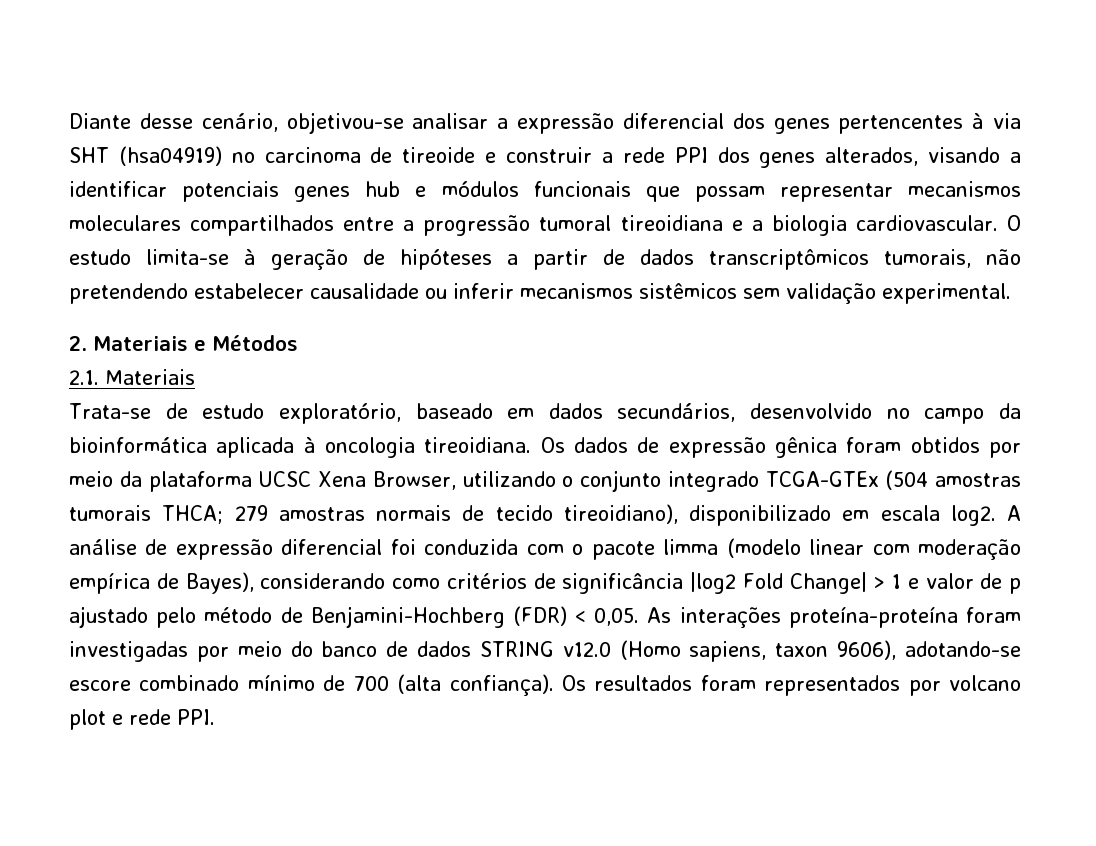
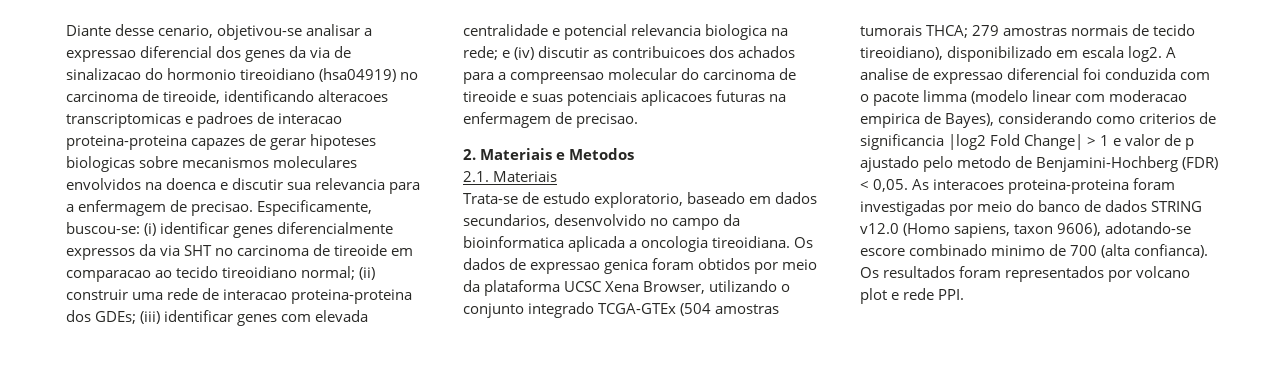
[201,113,278,132] cenário, -> [158,25,214,38] cenario,
[517,113,614,134] expressão -> [66,50,136,62] expressao
[838,113,1022,134] [69,146,1022,168] [69,181,1022,202] [69,215,1021,236] [69,249,1021,270] [69,283,1011,304] pertencentes à via SHT (hsa04919) no carcinoma de tireoide e construir a rede PPI dos genes alterados, visando a identificar potenciais genes hub e módulos funcionais que possam representar mecanismos moleculares compartilhados entre a progressão tumoral tireoidiana e a biologia cardiovascular. O estudo limita-se à geração de hipóteses a partir de dados transcriptômicos tumorais, não pretendendo estabelecer causalidade ou inferir mecanismos sistêmicos sem validação experimental. -> [289,46,352,58] [66,68,419,82] [66,90,389,104] [66,112,343,128] [66,134,377,150] [66,156,358,172] [66,178,421,194] [66,200,373,216] [66,222,394,238] [66,244,414,260] [66,266,376,282] [66,288,413,304] [66,310,369,326] [463,24,789,40] [463,46,796,60] [463,68,797,84] [463,90,787,106] [463,112,639,128] da via de sinalizacao do hormonio tireoidiano (hsa04919) no carcinoma de tireoide, identificando alteracoes transcriptomicas e padroes de interacao proteina-proteina capazes de gerar hipoteses biologicas sobre mecanismos moleculares envolvidos na doenca e discutir sua relevancia para a enfermagem de precisao. Especificamente, buscou-se: (i) identificar genes diferencialmente expressos da via SHT no carcinoma de tireoide em comparacao ao tecido tireoidiano normal; (ii) construir uma rede de interacao proteina-proteina dos GDEs; (iii) identificar genes com elevada centralidade e potencial relevancia biologica na rede; e (iv) discutir as contribuicoes dos achados para a compreensao molecular do carcinoma de tireoide e suas potenciais aplicacoes futuras na enfermagem de precisao.
[212,335,298,351] Métodos -> [569,148,635,160] Metodos
[278,403,401,424] exploratório, -> [594,192,684,208] exploratorio,
[617,403,736,422] secundários, -> [463,214,550,228] secundarios,
[69,437,316,458] bioinformática aplicada à -> [463,236,638,252] bioinformatica aplicada a
[668,437,838,458] expressão gênica -> [530,259,649,274] expressao genica
[69,539,273,560] análise de expressão -> [860,68,1004,84] analise de expressao
[917,539,1021,560] [69,573,150,594] moderação empírica -> [1109,90,1188,102] [860,113,920,128] moderacao empirica
[446,573,684,594] critérios de significância -> [1139,112,1217,124] [860,134,944,150] criterios de significancia
[204,607,273,623] método -> [957,156,1012,168] metodo
[679,607,958,628] interações proteína-proteína -> [933,179,1130,194] interacoes proteina-proteina
[247,675,315,691] mínimo -> [991,245,1046,256] minimo
[449,674,554,696] confiança). -> [1134,244,1209,258] confianca).

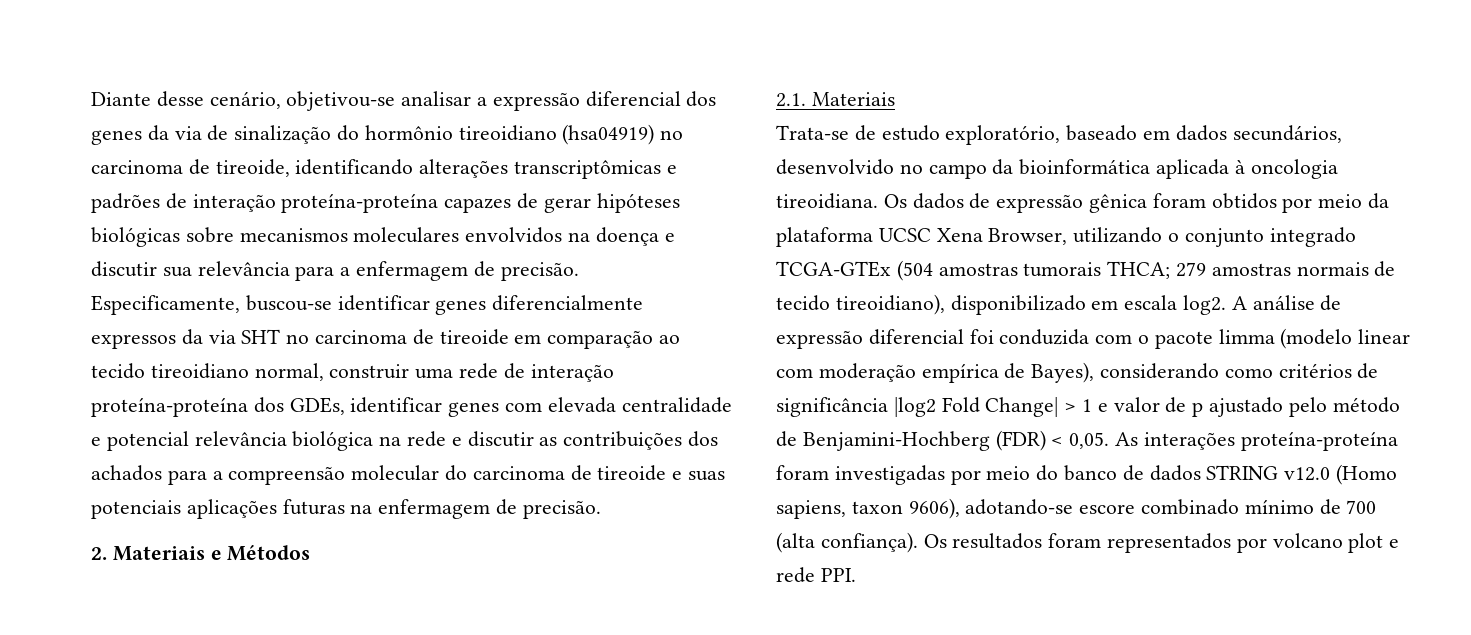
[158,25,214,38] cenario, -> [209,91,281,109] cenário,
[66,50,136,62] expressao -> [492,92,580,111] expressão
[66,68,237,80] sinalizacao do hormonio -> [234,125,453,144] sinalização do hormônio
[318,90,389,102] [66,112,343,128] [66,135,187,150] alteracoes transcriptomicas e padroes de interacao proteina-proteina -> [419,159,677,179] [91,193,439,213] alterações transcriptômicas e padrões de interação proteína-proteína
[310,134,377,150] [66,156,135,172] hipoteses biologicas -> [596,193,680,213] [91,227,180,247] hipóteses biológicas
[166,178,217,190] doenca -> [595,227,659,246] doença
[315,178,386,190] relevancia -> [197,261,290,276] relevância
[191,200,373,216] [66,222,157,236] precisao. Especificamente, buscou-se: (i) -> [500,262,579,281] [91,295,332,315] precisão. Especificamente, buscou-se
[66,270,151,282] comparacao -> [547,330,654,349] comparação
[301,266,376,280] normal; (ii) -> [254,363,324,381] normal,
[223,289,413,304] [66,310,161,324] interacao proteina-proteina dos GDEs; (iii) -> [530,364,614,382] [91,397,345,417] interação proteína-proteína dos GDEs,
[631,24,789,40] [463,46,535,60] relevancia biologica na rede; e (iv) -> [194,431,462,451] relevância biológica na rede e
[612,46,706,58] contribuicoes -> [563,431,683,450] contribuições
[510,72,605,84] compreensao -> [228,466,346,485] compreensão
[641,90,713,106] aplicacoes -> [186,499,277,519] aplicações
[576,113,639,128] precisao. -> [522,500,601,519] precisão.
[569,148,635,160] Metodos -> [227,545,311,561] Métodos
[594,192,684,208] exploratorio, -> [945,125,1061,145] exploratório,
[463,214,550,228] secundarios, -> [1232,125,1342,143] secundários,
[463,236,638,252] bioinformatica aplicada a -> [1019,159,1245,179] bioinformática aplicada à
[530,259,649,274] expressao genica -> [996,194,1148,213] expressão gênica
[860,68,1004,84] analise de expressao -> [1252,295,1342,311] [776,330,863,349] análise de expressão
[1109,90,1188,102] [860,113,920,128] moderacao empirica -> [818,363,999,383] moderação empírica
[1139,112,1217,124] [860,134,944,150] criterios de significancia -> [1278,363,1379,379] [776,397,888,417] critérios de significância
[957,156,1012,168] metodo -> [1332,397,1400,413] método
[933,179,1130,194] interacoes proteina-proteina -> [1143,432,1398,451] interações proteína-proteína
[991,245,1046,256] minimo -> [1244,500,1314,514] mínimo
[1134,244,1209,258] confianca). -> [820,532,918,553] confiança).

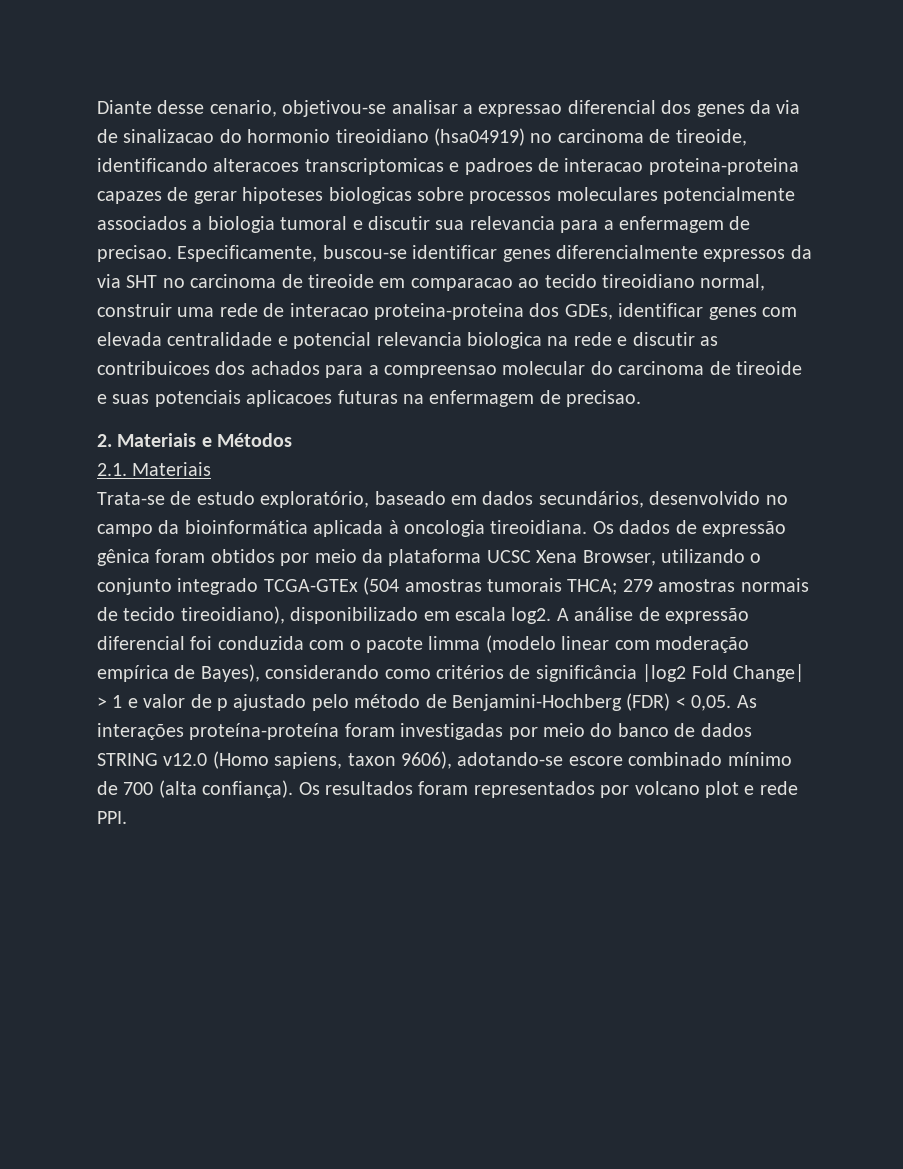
[209,91,281,109] cenário, -> [209,100,277,117] cenario,
[492,92,580,111] expressão -> [478,104,563,117] expressao
[234,125,453,144] sinalização do hormônio -> [123,129,331,143] sinalizacao do hormonio
[419,159,677,179] [91,193,680,213] [91,227,659,247] alterações transcriptômicas e padrões de interação proteína-proteína capazes de gerar hipóteses biológicas sobre mecanismos moleculares envolvidos na doença -> [213,158,799,175] [97,187,796,204] [97,216,348,233] alteracoes transcriptomicas e padroes de interacao proteina-proteina capazes de gerar hipoteses biologicas sobre processos moleculares potencialmente associados a biologia tumoral
[197,261,290,276] relevância -> [469,216,555,230] relevancia
[500,262,579,281] precisão. -> [97,245,172,262] precisao.
[547,330,654,349] comparação -> [410,278,513,291] comparacao
[530,364,614,382] [91,398,248,417] interação proteína-proteína -> [289,303,524,320] interacao proteina-proteina
[194,431,374,451] relevância biológica -> [376,332,542,349] relevancia biologica
[563,431,683,450] contribuições -> [97,361,210,375] contribuicoes
[228,466,346,485] compreensão -> [384,365,497,378] compreensao
[186,499,277,519] aplicações -> [246,390,333,407] aplicacoes
[522,500,601,519] precisão. -> [566,390,642,407] precisao.

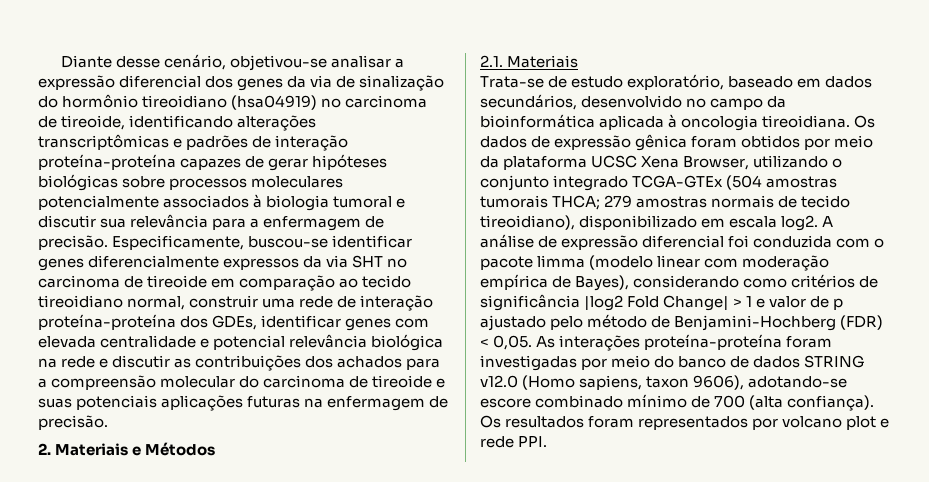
[209,100,277,117] cenario, -> [163,54,226,70] cenário,
[478,104,563,117] expressao -> [38,75,115,90] expressão
[123,129,331,143] sinalizacao do hormonio -> [359,75,445,91] [38,94,139,108] sinalização do hormônio
[213,158,799,175] alteracoes transcriptomicas e padroes de interacao proteina-proteina -> [237,115,317,131] [38,134,349,151] [38,154,176,170] alterações transcriptômicas e padrões de interação proteína-proteína
[242,187,412,204] hipoteses biologicas -> [312,154,388,170] [38,174,118,191] hipóteses biológicas
[192,220,203,230] a -> [253,194,263,208] à
[469,216,555,230] relevancia -> [130,214,209,228] relevância
[97,245,172,262] precisao. -> [38,235,108,250] precisão.
[410,278,513,291] comparacao -> [239,275,336,291] comparação
[289,303,524,320] interacao proteina-proteina -> [360,295,434,311] [38,314,176,330] interação proteína-proteína
[376,332,542,349] relevancia biologica -> [289,334,444,351] relevância biológica
[97,361,210,375] contribuicoes -> [195,355,302,371] contribuições
[384,365,497,378] compreensao -> [51,375,157,390] compreensão
[246,390,333,407] aplicacoes -> [161,395,244,411] aplicações
[566,390,642,407] precisao. -> [38,415,108,430] precisão.

